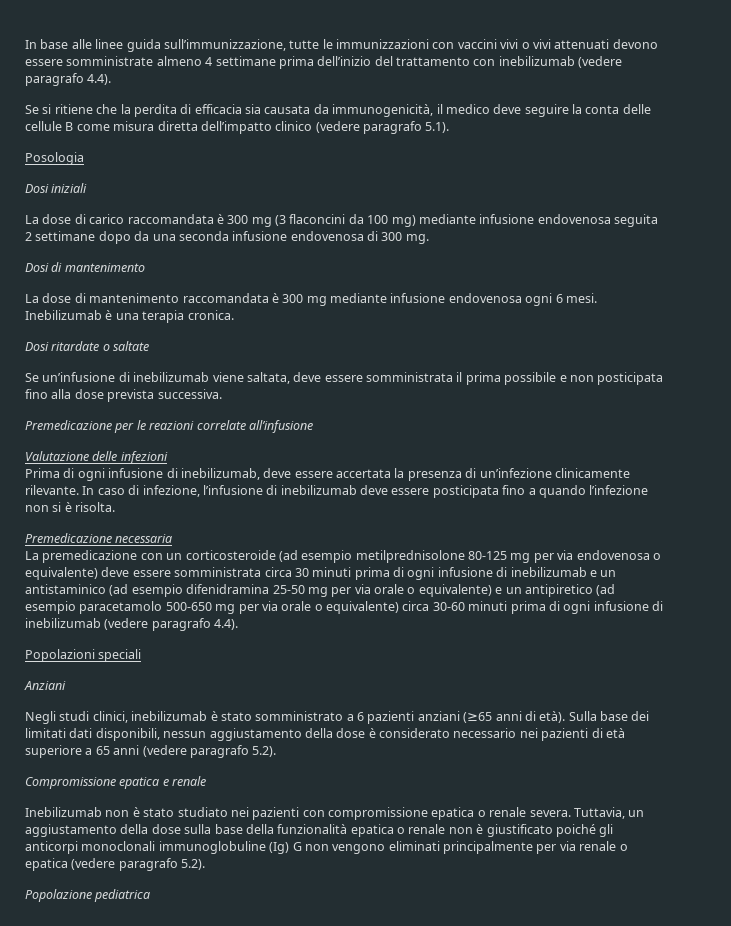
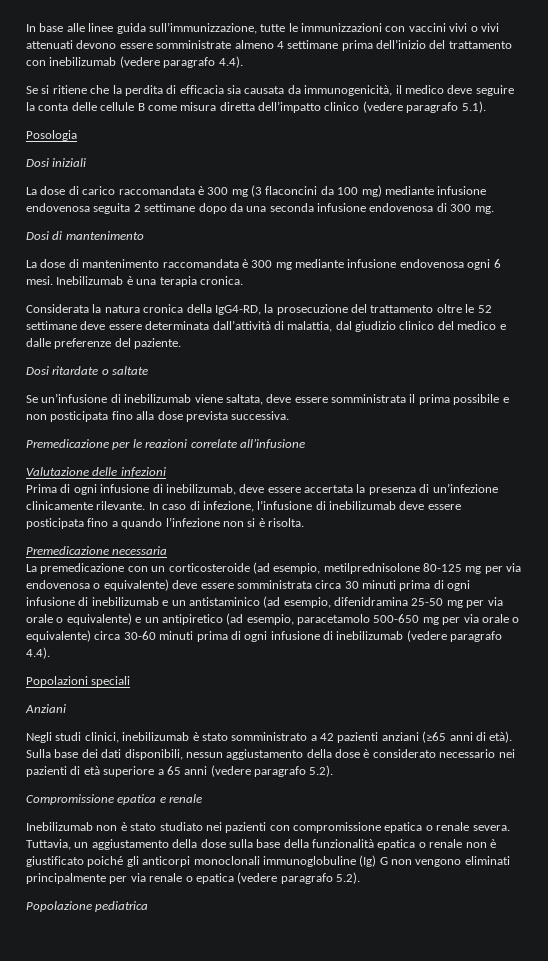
(234, 315) none -> [26,304,492,315] [26,320,506,332] [26,338,182,349] // Considerata la natura cronica della IgG4-RD, la prosecuzione del trattamento oltre le 52 settimane deve essere determinata dall’attività di malattia, dal giudizio clinico del medico e dalle preferenze del paziente.
[301,550,353,563] esempio -> [273,563,321,574] esempio,
[131,584,183,597] esempio -> [283,597,331,608] esempio,
[25,601,76,614] esempio -> [246,614,294,625] esempio,
[357,712,364,721] 6 -> [320,733,334,741] 42
[25,728,66,738] limitati -> (98, 753) none

